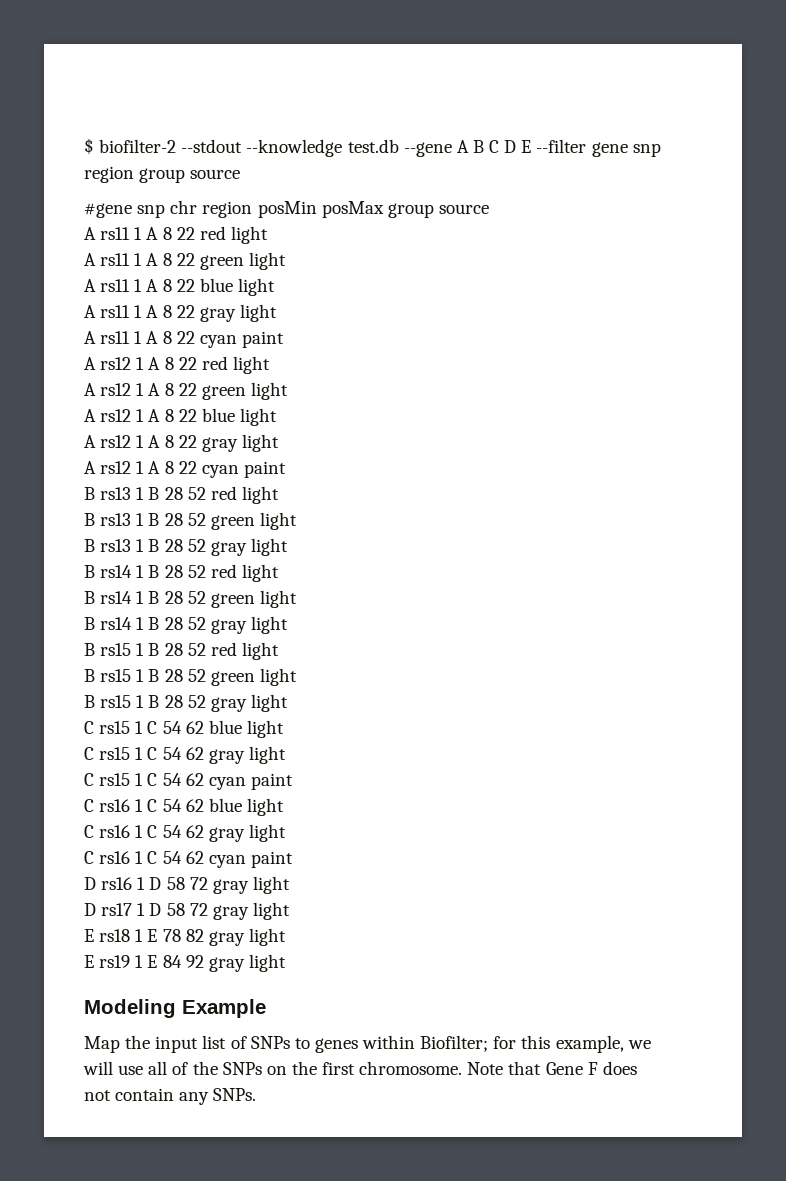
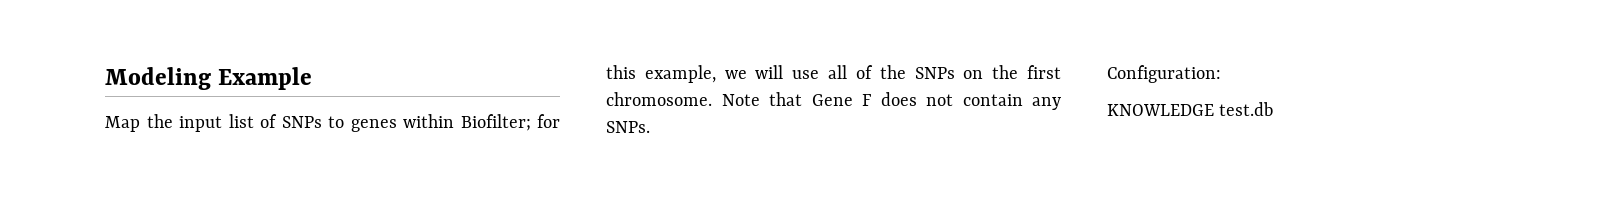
[84,138,661,157] [84,166,241,183] [84,200,489,218] [84,226,268,244] [84,252,286,270] [84,278,275,296] [84,304,277,322] [84,331,284,348] [84,356,270,374] [84,382,288,400] [84,408,277,426] [84,434,279,452] [84,461,286,478] [84,486,279,504] [84,512,297,530] [84,538,288,556] [84,564,279,582] [84,590,297,608] [84,616,288,634] [84,642,279,660] [84,668,297,686] [84,694,288,712] [84,720,284,738] [84,746,286,764] [84,773,293,790] [84,798,284,816] [84,824,286,842] [84,851,293,868] [84,876,290,894] [84,902,290,920] [84,928,286,946] [84,954,286,972] $ biofilter-2 --stdout --knowledge test.db --gene A B C D E --filter gene snp region group source // #gene snp chr region posMin posMax group source // A rs11 1 A 8 22 red light // A rs11 1 A 8 22 green light // A rs11 1 A 8 22 blue light // A rs11 1 A 8 22 gray light // A rs11 1 A 8 22 cyan paint // A rs12 1 A 8 22 red light // A rs12 1 A 8 22 green light // A rs12 1 A 8 22 blue light // A rs12 1 A 8 22 gray light // A rs12 1 A 8 22 cyan paint // B rs13 1 B 28 52 red light // B rs13 1 B 28 52 green light // B rs13 1 B 28 52 gray light // B rs14 1 B 28 52 red light // B rs14 1 B 28 52 green light // B rs14 1 B 28 52 gray light // B rs15 1 B 28 52 red light // B rs15 1 B 28 52 green light // B rs15 1 B 28 52 gray light // C rs15 1 C 54 62 blue light // C rs15 1 C 54 62 gray light // C rs15 1 C 54 62 cyan paint // C rs16 1 C 54 62 blue light // C rs16 1 C 54 62 gray light // C rs16 1 C 54 62 cyan paint // D rs16 1 D 58 72 gray light // D rs17 1 D 58 72 gray light // E rs18 1 E 78 82 gray light // E rs19 1 E 84 92 gray light // -> (105, 78) none
(257, 1094) none -> [1107,65,1221,83] [1107,102,1274,116] // Configuration: // KNOWLEDGE test.db

